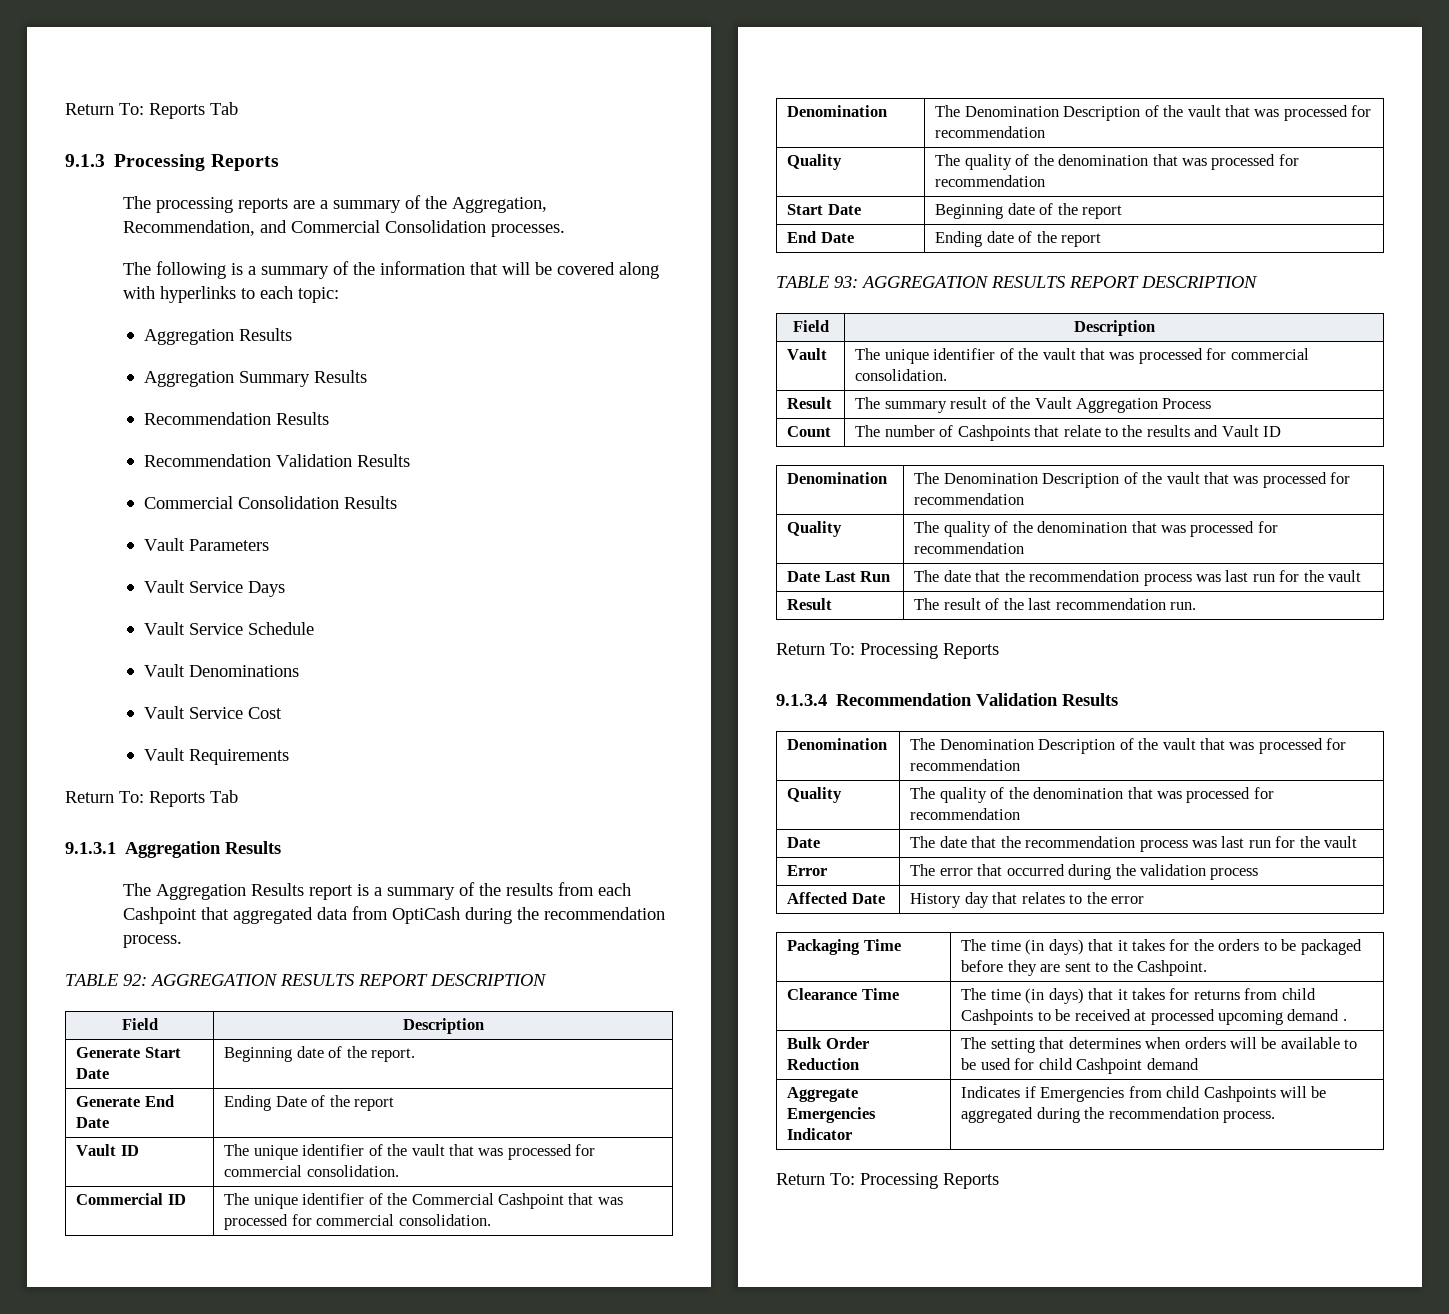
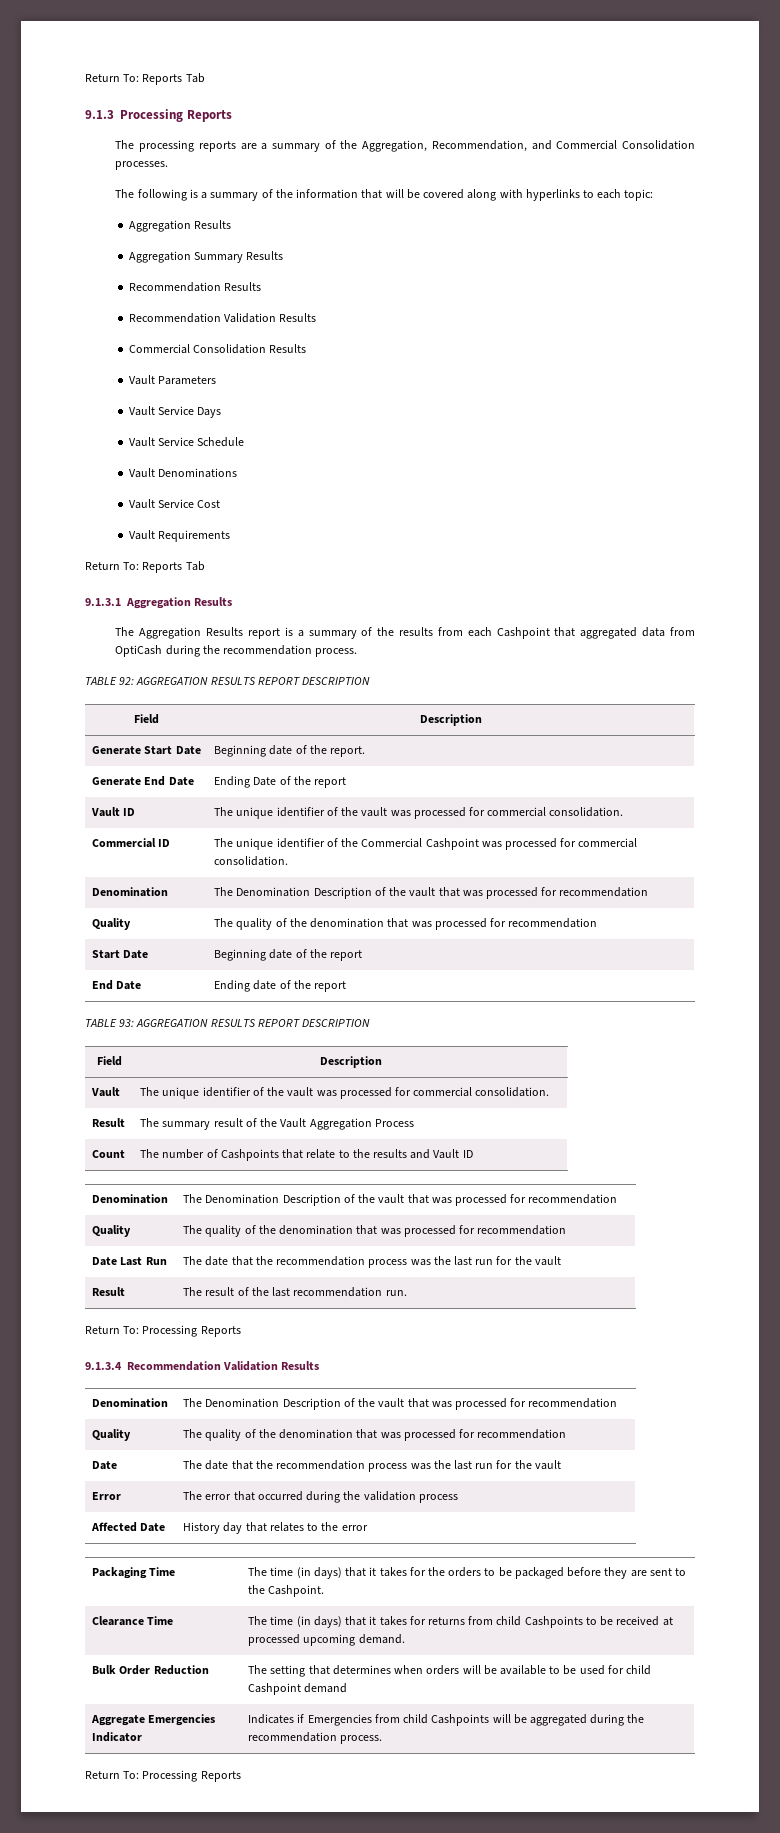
[449,1144,475,1156] that -> (388, 812) none
[568,1193,594,1205] that -> (479, 844) none
[1080,348,1106,360] that -> (314, 1092) none
(1222, 578) none -> [433,1256,451,1265] the
(1218, 844) none -> [433,1460,451,1469] the
[1287,1009,1347,1021] demand . -> [358,1634,405,1644] demand.

